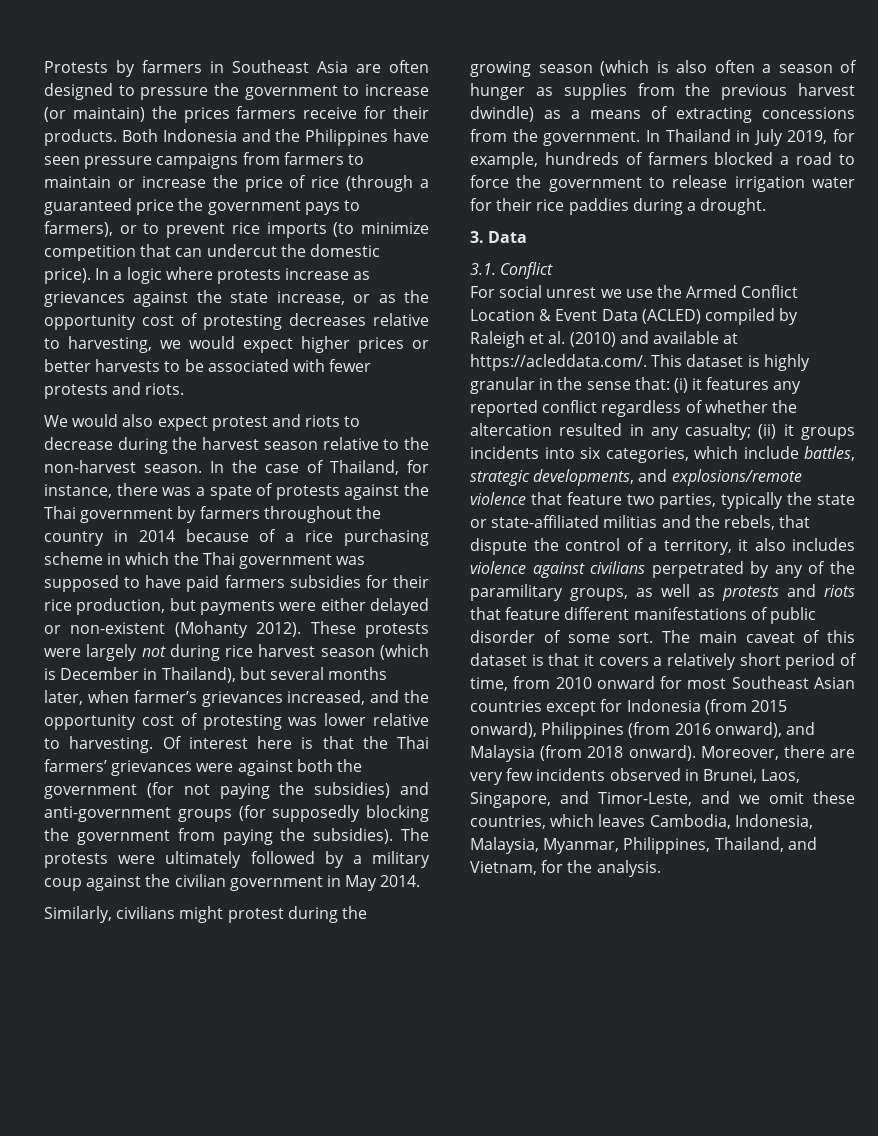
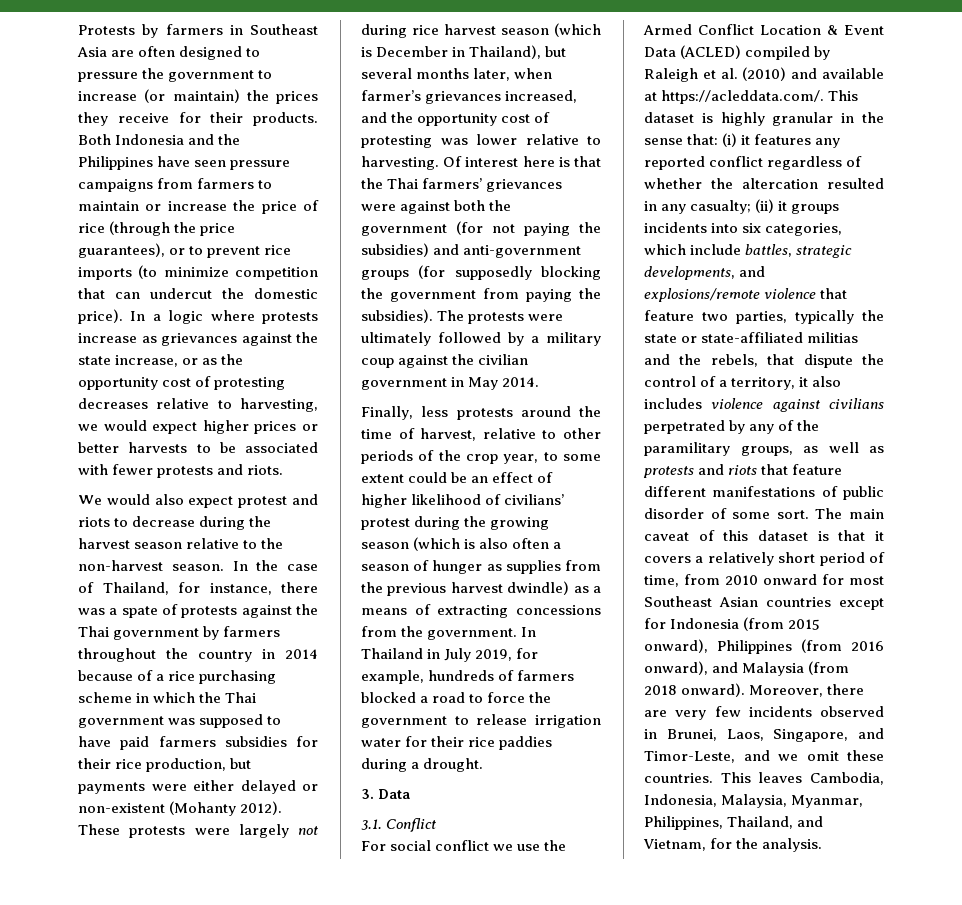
[236,106,297,119] farmers -> [78,112,108,126] they
[420,179,429,188] [44,198,360,215] [44,221,113,237] a guaranteed price the government pays to farmers), -> [174,222,236,236] [78,243,165,258] the price guarantees),
[44,906,224,923] Similarly, civilians might -> [361,406,601,420] [361,428,601,441] [361,450,601,464] [361,472,554,483] [361,494,565,508] Finally, less protests around the time of harvest, relative to other periods of the crop year, to some extent could be an effect of higher likelihood of civilians’
[546,287,597,298] unrest -> [435,840,490,851] conflict
[470,814,595,829] countries, which -> [644,772,751,783] countries. This

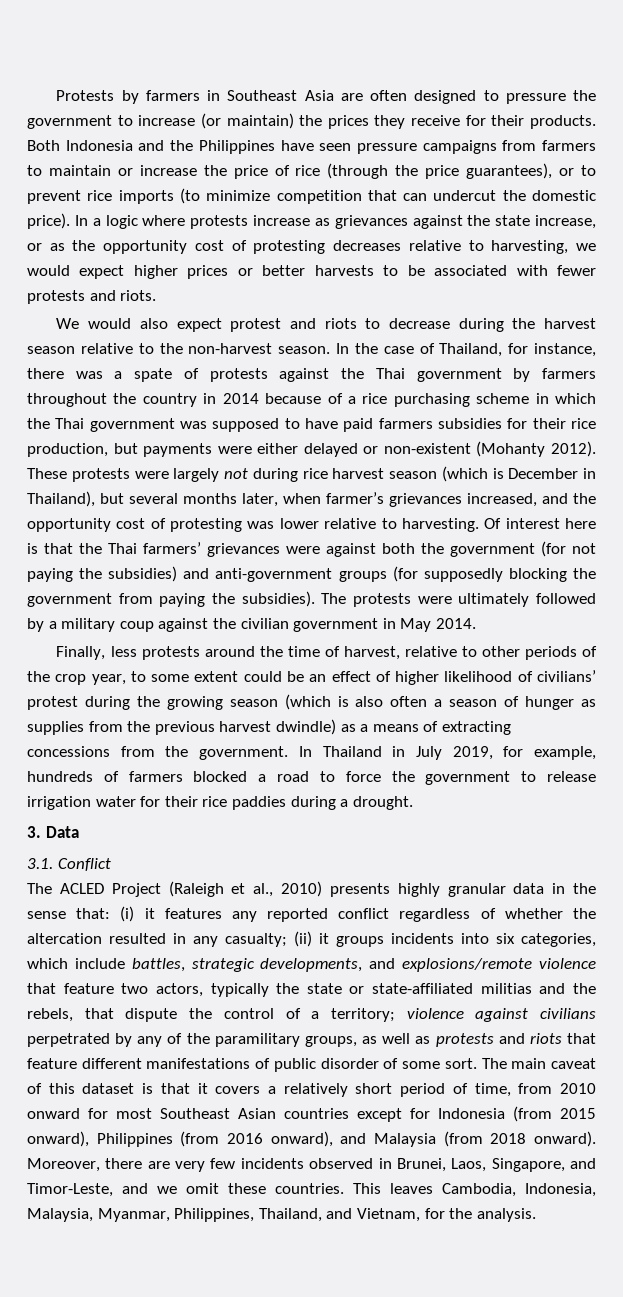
[361,840,567,851] [643,24,884,35] [644,45,831,60] [644,67,884,82] [644,90,859,104] [644,112,713,123] For social conflict we use the Armed Conflict Location & Event Data (ACLED) compiled by Raleigh et al. (2010) and available at https://acleddata.com/. This dataset is -> [27,881,390,897] The ACLED Project (Raleigh et al., 2010) presents
(834, 119) none -> [513,883,545,894] data
[736,311,787,324] parties, -> [155,983,203,997] actors,
[731,376,842,390] [644,398,702,409] territory, it also includes -> [330,1008,395,1022] territory;

